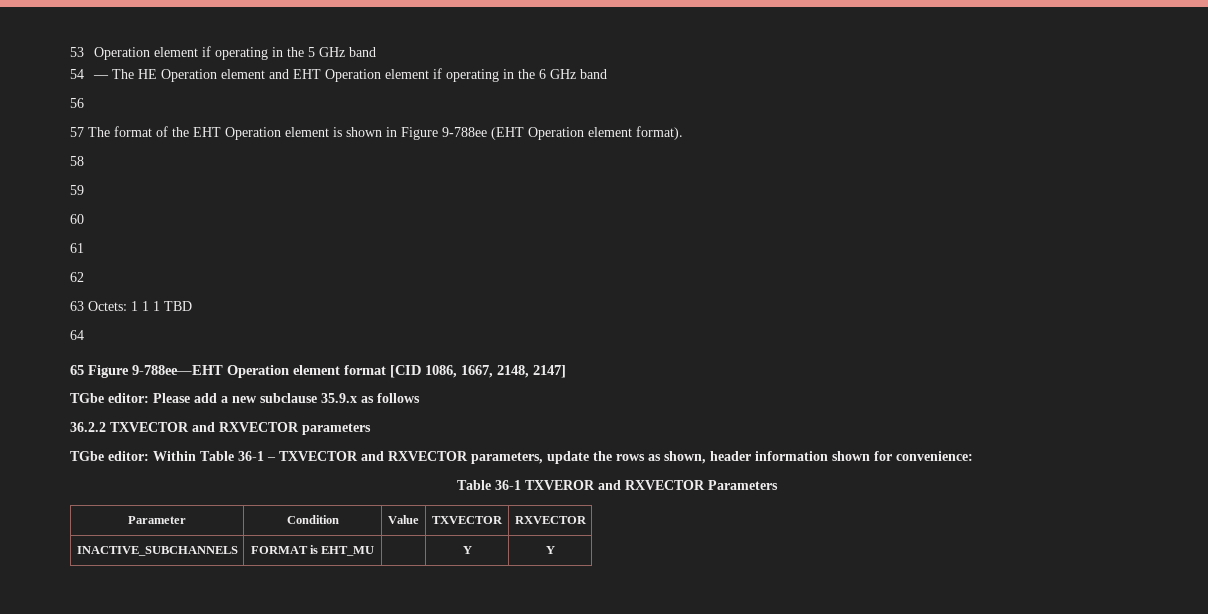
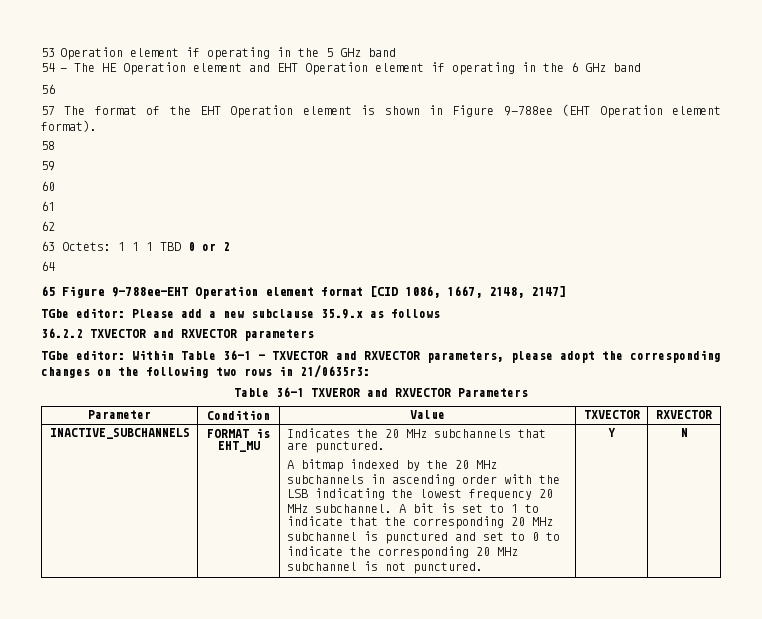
(192, 306) none -> [188,242,230,251] 0 or 2
[547,451,973,464] update the rows as shown, header information shown for convenience: -> [510,350,722,363] [41,365,370,378] please adopt the corresponding changes on the following two rows in 21/0635r3:
(375, 551) none -> [286,428,546,438] [286,441,385,453] [286,459,497,472] [286,474,560,486] [286,488,553,501] [286,503,539,513] [286,516,553,529] [286,531,560,544] [286,546,518,559] [286,561,483,574] Indicates the 20 MHz subchannels that are punctured. // A bitmap indexed by the 20 MHz subchannels in ascending order with the LSB indicating the lowest frequency 20 MHz subchannel. A bit is set to 1 to indicate that the corresponding 20 MHz subchannel is punctured and set to 0 to indicate the corresponding 20 MHz subchannel is not punctured.
[545,546,555,554] Y -> [680,428,688,437] N

